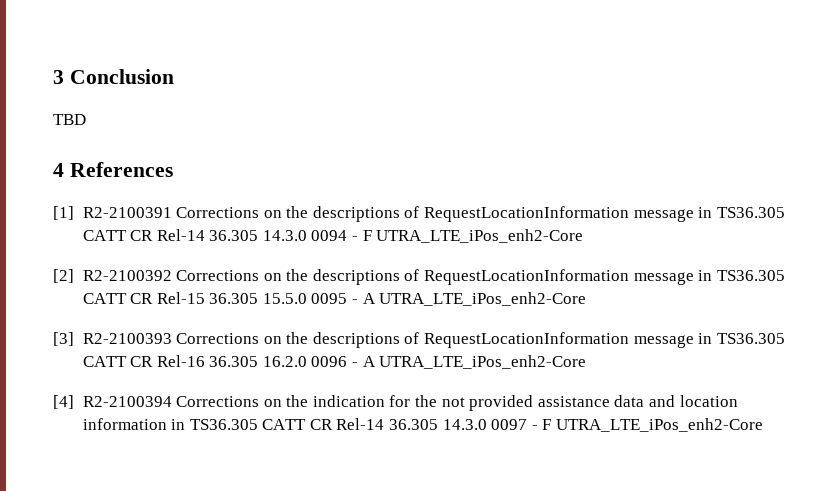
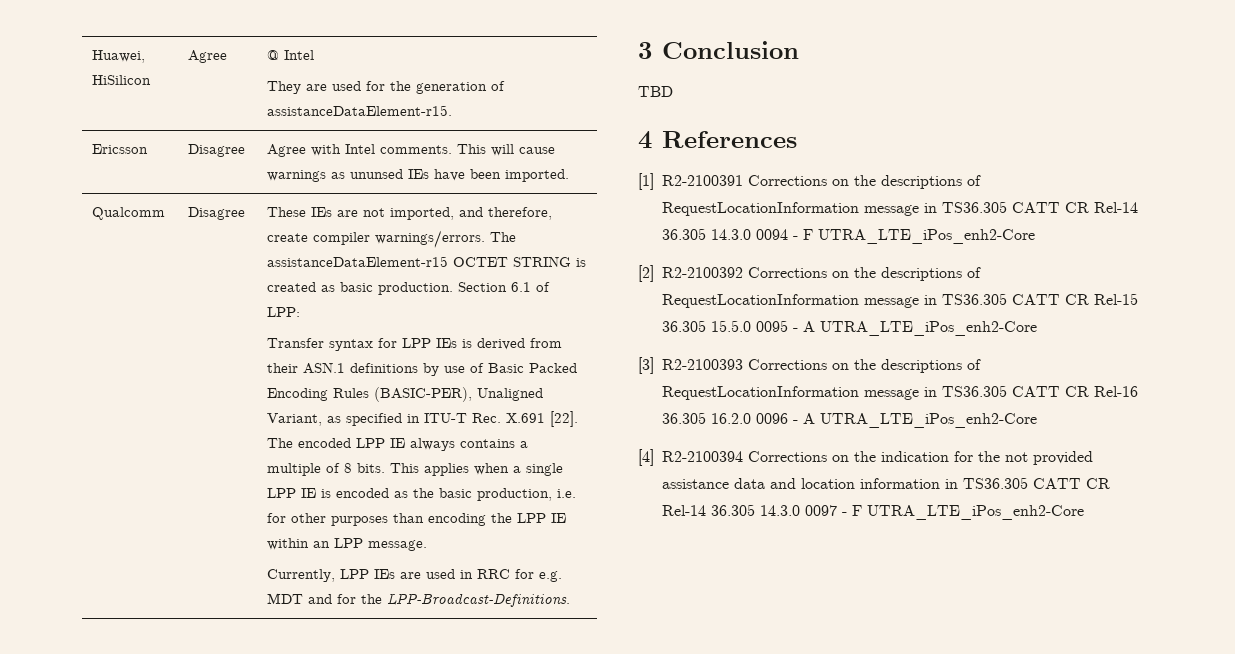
(53, 77) none -> [92,50,146,63] [92,75,152,85] [188,50,228,63] [267,50,315,60] [267,81,506,94] [267,105,453,116] [92,144,149,154] [188,144,246,157] [267,144,556,157] [267,169,570,182] [92,207,166,220] [188,207,246,220] [267,207,553,220] [267,230,517,248] [267,256,587,267] [267,282,551,295] [267,307,301,317] [267,338,563,351] [267,362,578,376] [267,387,544,402] [267,411,579,427] [267,438,529,451] [267,463,564,476] [267,488,577,501] [267,513,567,526] [267,538,428,551] [267,569,563,582] [267,593,571,607] Huawei, HiSilicon | Agree | @ Intel // They are used for the generation of assistanceDataElement-r15. // Ericsson | Disagree | Agree with Intel comments. This will cause warnings as ununsed IEs have been imported. // Qualcomm | Disagree | These IEs are not imported, and therefore, create compiler warnings/errors. The assistanceDataElement-r15 OCTET STRING is created as basic production. Section 6.1 of LPP: // Transfer syntax for LPP IEs is derived from their ASN.1 definitions by use of Basic Packed Encoding Rules (BASIC-PER), Unaligned Variant, as specified in ITU-T Rec. X.691 [22]. The encoded LPP IE always contains a multiple of 8 bits. This applies when a single LPP IE is encoded as the basic production, i.e. for other purposes than encoding the LPP IE within an LPP message. // Currently, LPP IEs are used in RRC for e.g. MDT and for the LPP-Broadcast-Definitions. //

